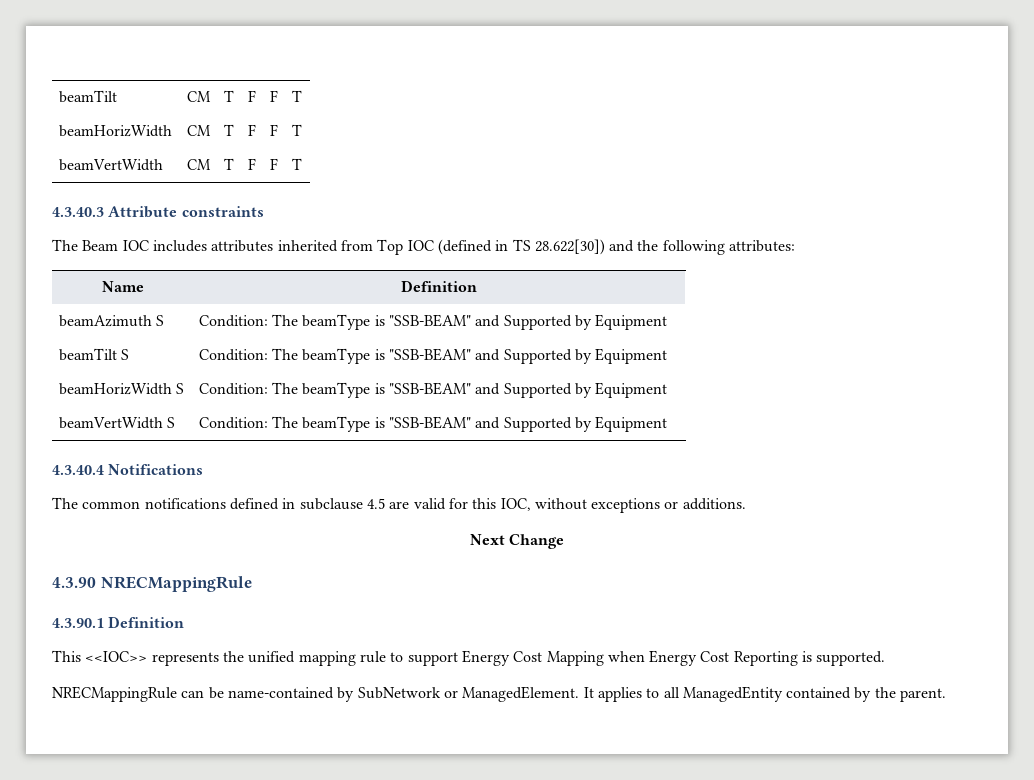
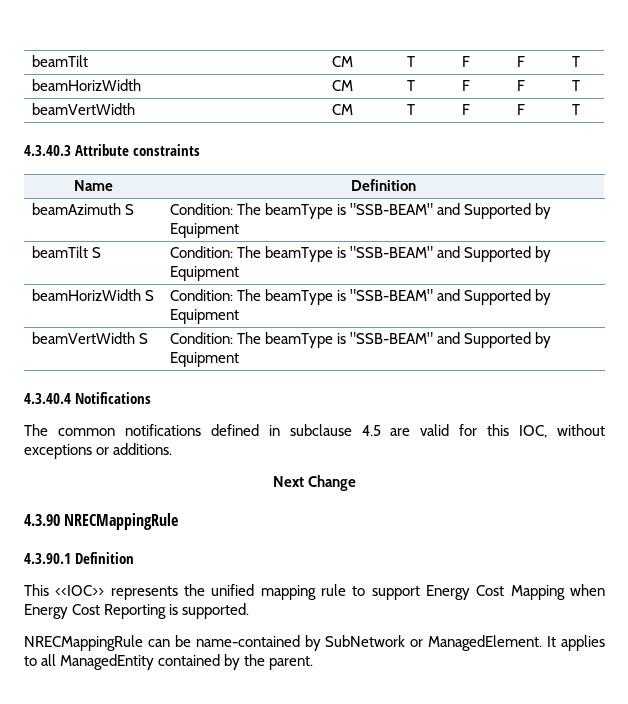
[52,239,796,255] // The Beam IOC includes attributes inherited from Top IOC (defined in TS 28.622[30]) and the following attributes: -> (201, 150) none

